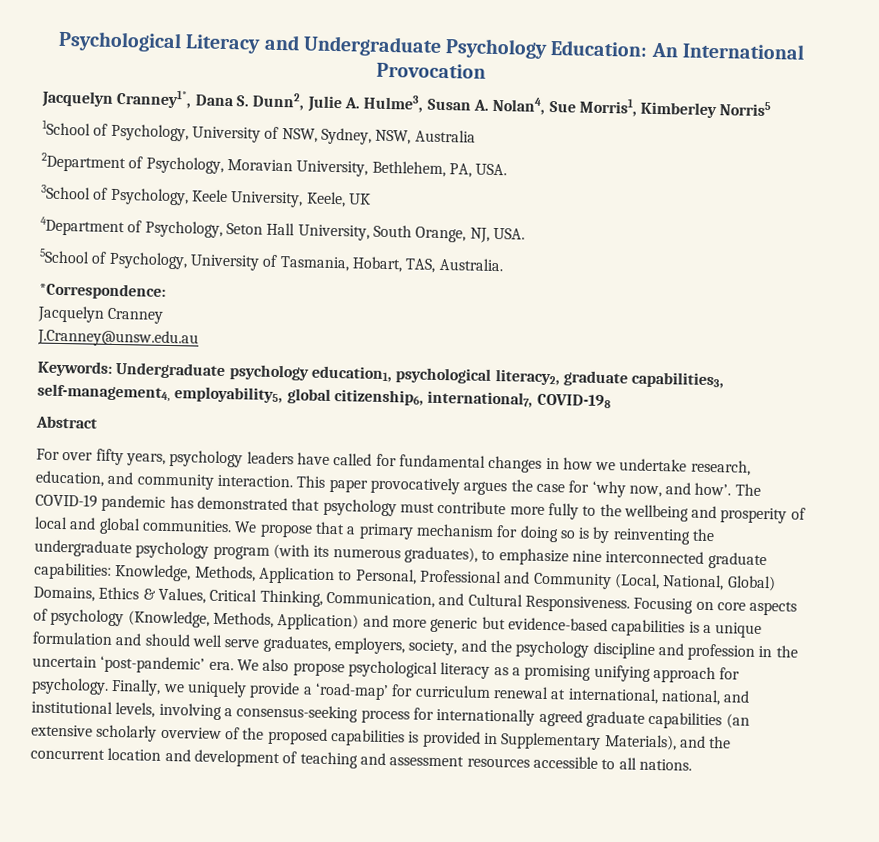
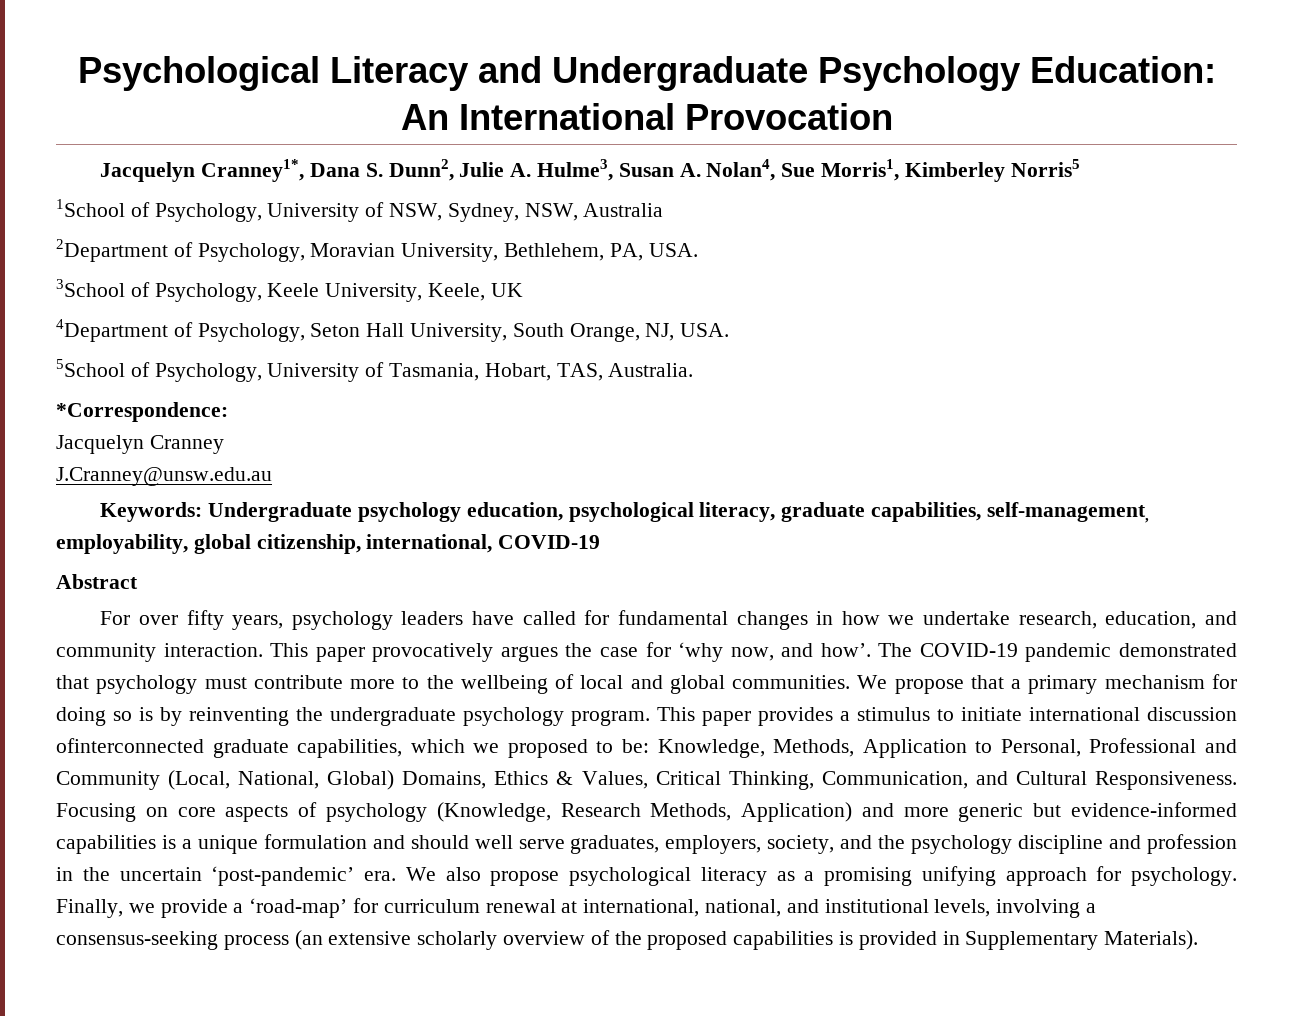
[310,365,725,389] [37,383,611,409] education1, psychological literacy2, graduate capabilities3, self-management4, employability5, global citizenship6, international7, COVID-198 -> [466,502,1149,523] [56,534,601,554] education, psychological literacy, graduate capabilities, self-management, employability, global citizenship, international, COVID-19
[169,496,194,509] has -> (1112, 652) none
[547,503,579,520] fully -> (396, 684) none
[691,505,788,524] and prosperity -> (548, 684) none
[212,543,767,570] [34,562,112,580] program (with its numerous graduates), to emphasize nine interconnected graduate capabilities: -> [571,707,1237,726] [56,738,649,758] program. This paper provides a stimulus to initiate international discussion ofinterconnected graduate capabilities, which we proposed to be:
(210, 619) none -> [560,803,641,817] Research
[507,617,608,632] evidence-based -> [1071,802,1238,817] evidence-informed
[186,680,247,698] uniquely -> (155, 908) none
[412,707,723,730] for internationally agreed graduate capabilities -> (289, 942) none
[603,734,732,751] [30,747,692,771] Materials), and the concurrent location and development of teaching and assessment resources accessible to all nations. -> [1104,930,1199,950] Materials).

